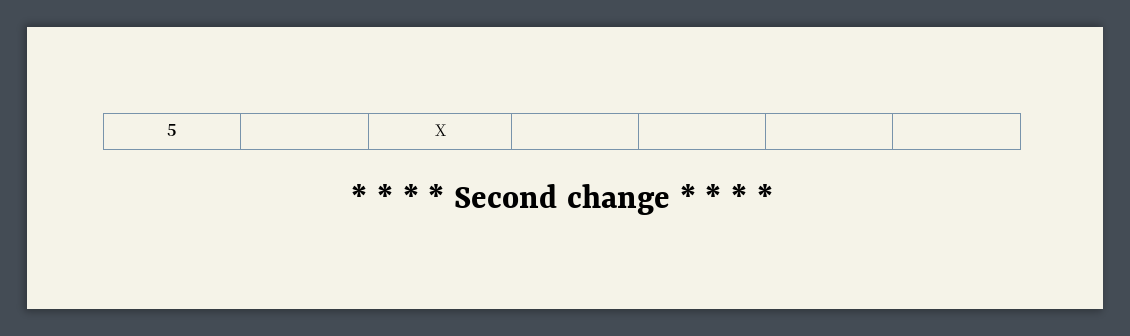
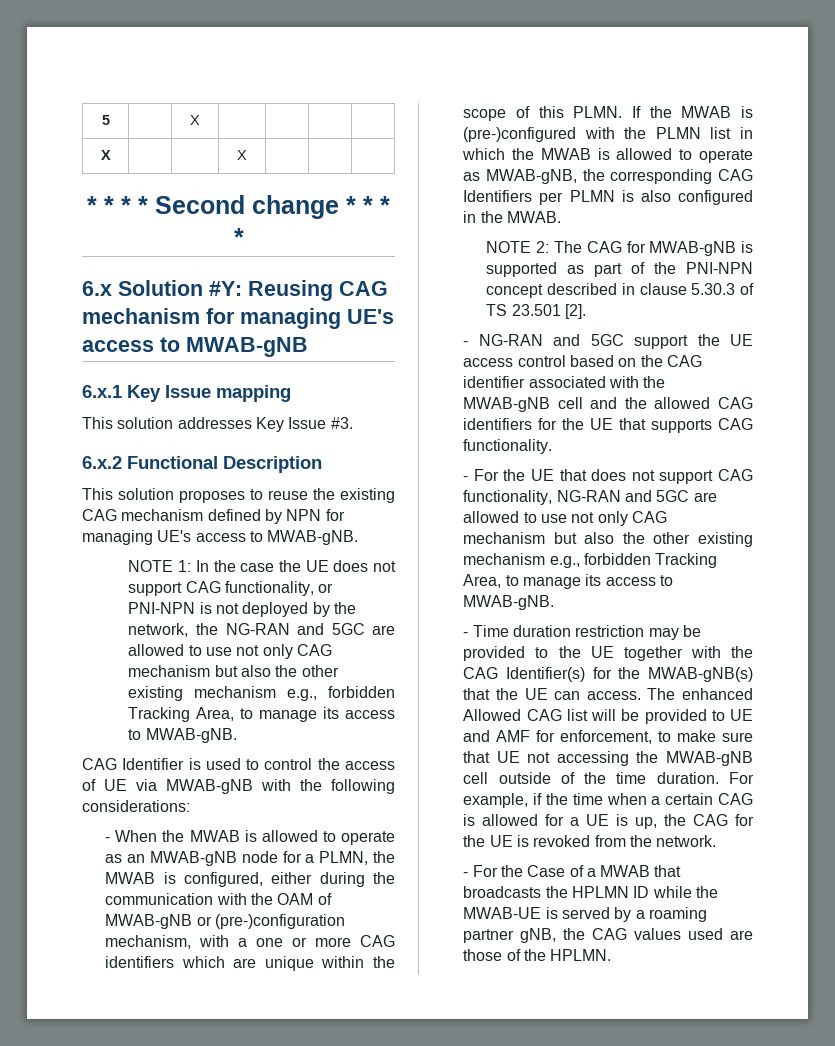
(446, 130) none -> [100,150,111,160] [237,150,247,160] // X | | | X | | |
(773, 196) none -> [82,280,388,301] [82,308,394,329] [82,337,308,357] [82,385,291,402] [82,417,353,432] [82,456,322,473] [82,488,395,503] [82,509,345,524] [82,530,359,545] [128,560,397,572] [128,581,334,596] [128,602,357,617] [128,623,395,637] [128,644,333,659] [128,665,339,677] [128,686,395,701] [128,707,395,722] [128,728,237,743] [82,758,395,770] [82,779,395,794] [82,800,190,812] [105,830,395,845] [105,851,395,866] [105,872,395,887] [105,893,332,905] [105,914,345,929] [105,935,396,949] [105,956,395,971] [463,106,753,121] [463,127,753,142] [462,148,753,163] [463,169,753,184] [463,190,753,205] [463,211,561,223] [486,241,753,256] [486,262,753,277] [486,283,754,298] [486,304,587,319] [463,334,753,349] [463,355,702,367] [463,376,666,388] [463,397,753,412] [463,418,753,433] [463,439,553,454] [463,469,753,484] [463,490,717,505] [463,511,667,526] [463,532,753,547] [463,553,718,568] [463,574,673,589] [463,595,555,610] [463,625,701,640] [463,646,753,661] [463,667,753,682] [463,688,753,700] [463,709,753,724] [463,730,753,744] [463,751,753,766] [463,772,754,784] [463,793,753,808] [463,814,754,829] [463,835,717,847] [463,865,682,877] [463,886,718,898] [463,907,707,922] [463,928,753,943] [463,949,612,961] // 6.x Solution #Y: Reusing CAG mechanism for managing UE's access to MWAB-gNB // 6.x.1 Key Issue mapping // This solution addresses Key Issue #3. // 6.x.2 Functional Description // This solution proposes to reuse the existing CAG mechanism defined by NPN for managing UE's access to MWAB-gNB. // NOTE 1: In the case the UE does not support CAG functionality, or PNI-NPN is not deployed by the network, the NG-RAN and 5GC are allowed to use not only CAG mechanism but also the other existing mechanism e.g., forbidden Tracking Area, to manage its access to MWAB-gNB. // CAG Identifier is used to control the access of UE via MWAB-gNB with the following considerations: // - When the MWAB is allowed to operate as an MWAB-gNB node for a PLMN, the MWAB is configured, either during the communication with the OAM of MWAB-gNB or (pre-)configuration mechanism, with a one or more CAG identifiers which are unique within the scope of this PLMN. If the MWAB is (pre-)configured with the PLMN list in which the MWAB is allowed to operate as MWAB-gNB, the corresponding CAG Identifiers per PLMN is also configured in the MWAB. // NOTE 2: The CAG for MWAB-gNB is supported as part of the PNI-NPN concept described in clause 5.30.3 of TS 23.501 [2]. // - NG-RAN and 5GC support the UE access control based on the CAG identifier associated with the MWAB-gNB cell and the allowed CAG identifiers for the UE that supports CAG functionality. // - For the UE that does not support CAG functionality, NG-RAN and 5GC are allowed to use not only CAG mechanism but also the other existing mechanism e.g., forbidden Tracking Area, to manage its access to MWAB-gNB. // - Time duration restriction may be provided to the UE together with the CAG Identifier(s) for the MWAB-gNB(s) that the UE can access. The enhanced Allowed CAG list will be provided to UE and AMF for enforcement, to make sure that UE not accessing the MWAB-gNB cell outside of the time duration. For example, if the time when a certain CAG is allowed for a UE is up, the CAG for the UE is revoked from the network. // - For the Case of a MWAB that broadcasts the HPLMN ID while the MWAB-UE is served by a roaming partner gNB, the CAG values used are those of the HPLMN.

